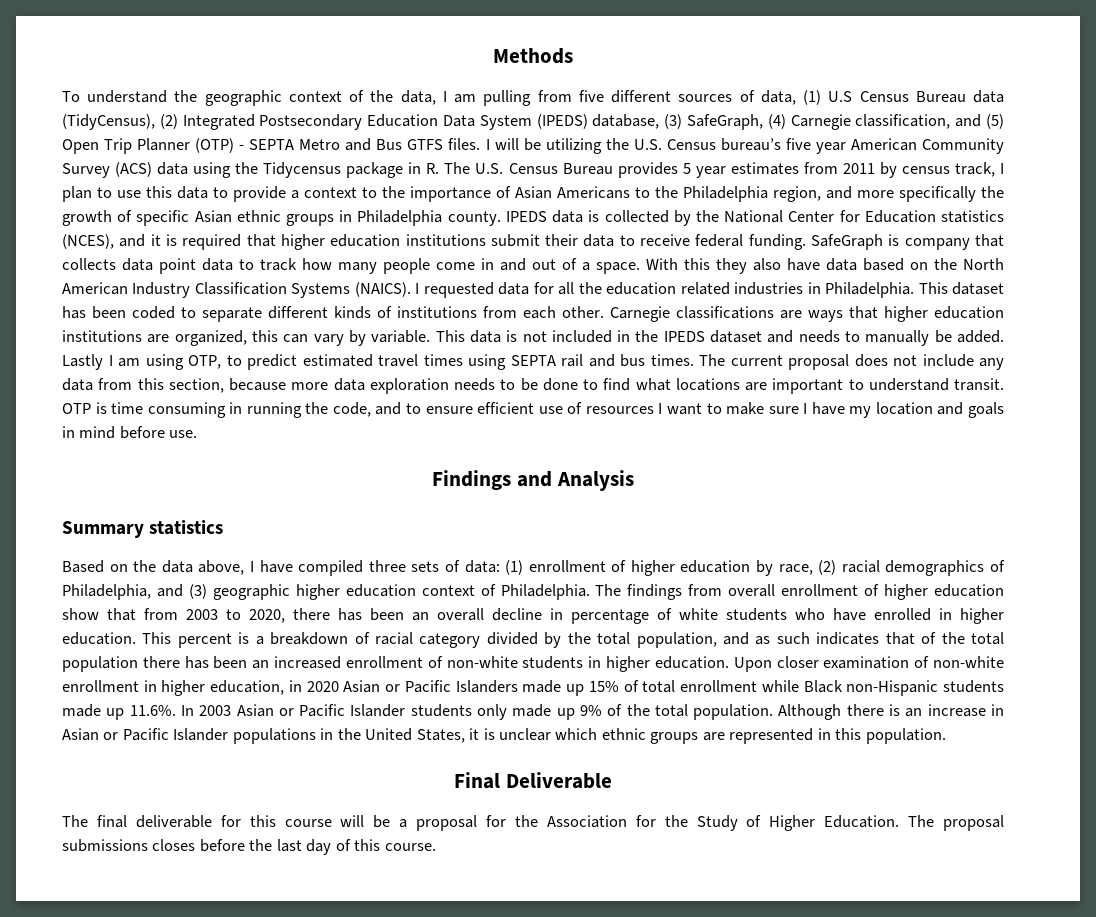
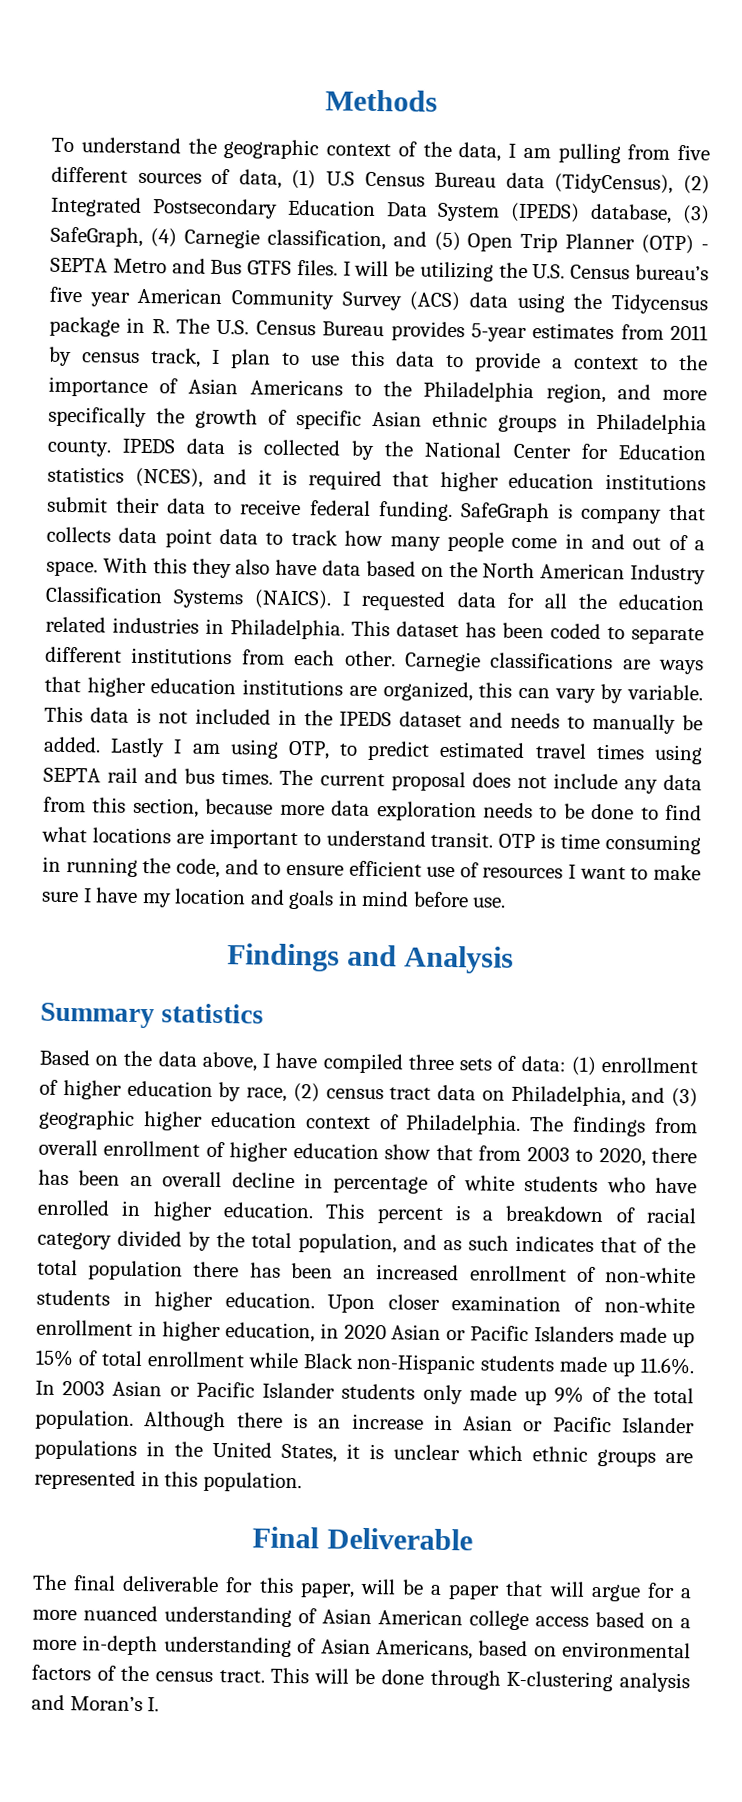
[682,163,726,178] 5 year -> [470,323,527,342] 5-year
[334,306,392,319] kinds of -> (122, 654) none
[841,560,1006,576] racial demographics of -> [325,1084,505,1101] census tract data on
[284,819,332,827] course -> [299,1582,355,1598] paper,
[416,815,1004,831] [62,839,436,855] proposal for the Association for the Study of Higher Education. The proposal submissions closes before the last day of this course. -> [448,1580,692,1602] [32,1605,691,1631] [32,1635,691,1660] [31,1664,690,1693] [31,1694,160,1712] paper that will argue for a more nuanced understanding of Asian American college access based on a more in-depth understanding of Asian Americans, based on environmental factors of the census tract. This will be done through K-clustering analysis and Moran’s I.

